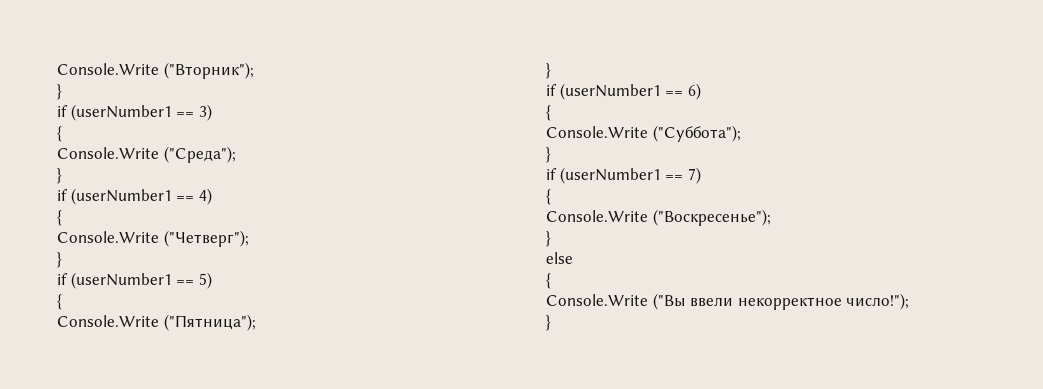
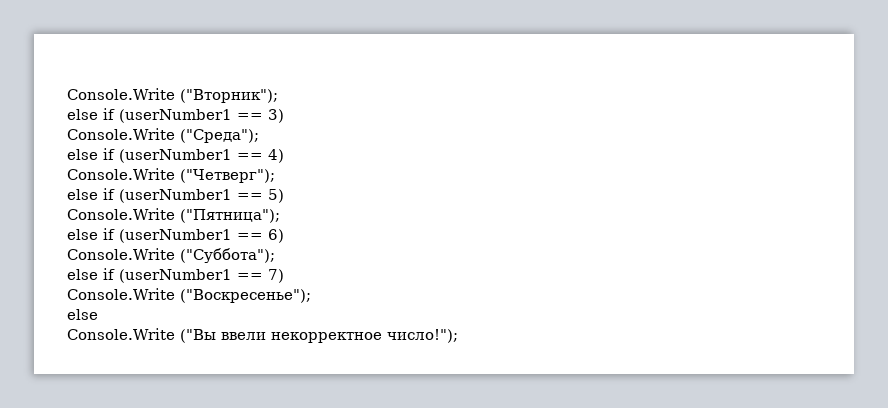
[57,84,62,100] } // -> [67,109,98,120] else
[57,126,62,142] // { -> (284, 116) none
[57,168,62,184] } // -> [67,149,98,160] else
[57,210,62,226] // { -> (284, 156) none
[57,252,62,268] } // -> [67,189,98,200] else
[57,294,62,310] // { -> (284, 196) none
[546,63,551,79] } // -> [67,229,98,240] else
[546,105,551,121] // { -> (284, 236) none
[546,147,551,163] } // -> [67,269,98,280] else
[546,189,551,205] // { -> (284, 276) none
[546,231,551,247] [546,252,573,264] [546,273,551,289] // } // else // { -> [67,309,98,320] // else
[546,315,551,331] // } -> (458, 336) none

